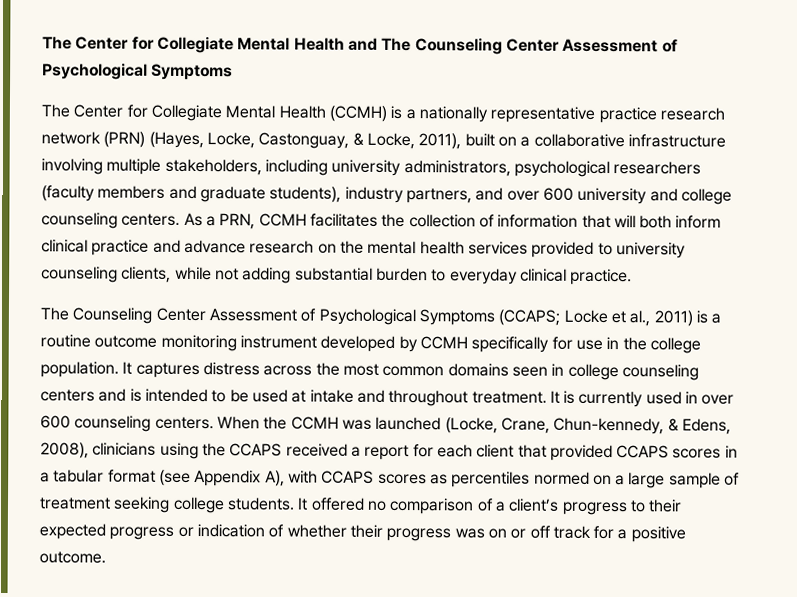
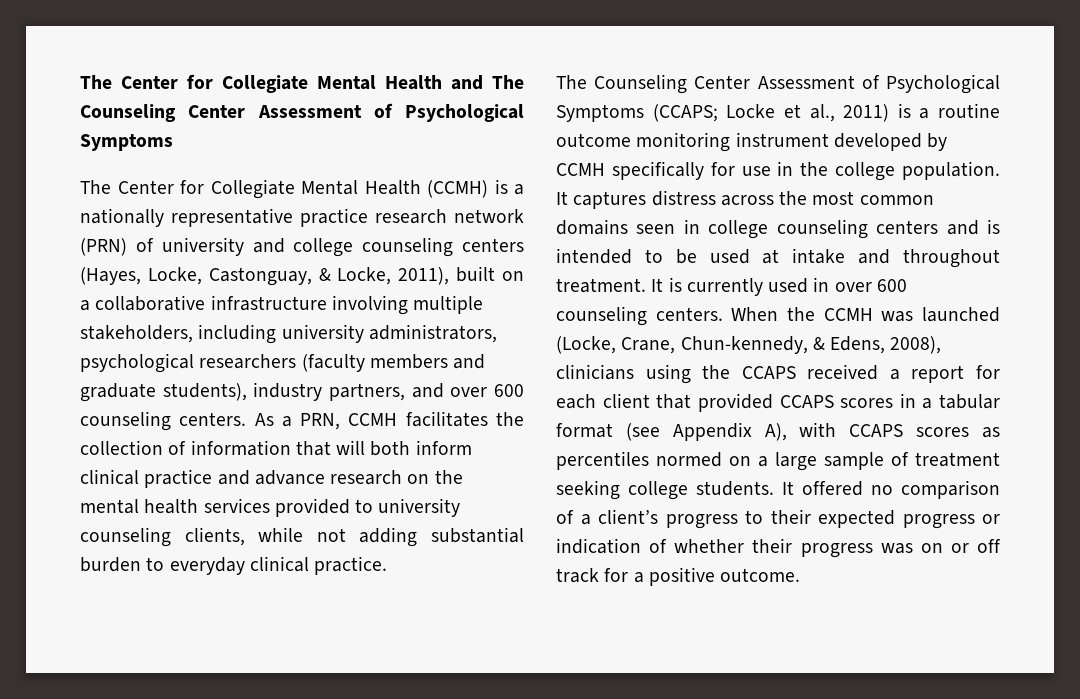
(146, 139) none -> [135,237,524,257] of university and college counseling centers
[577,187,732,205] university and college -> (524, 390) none

